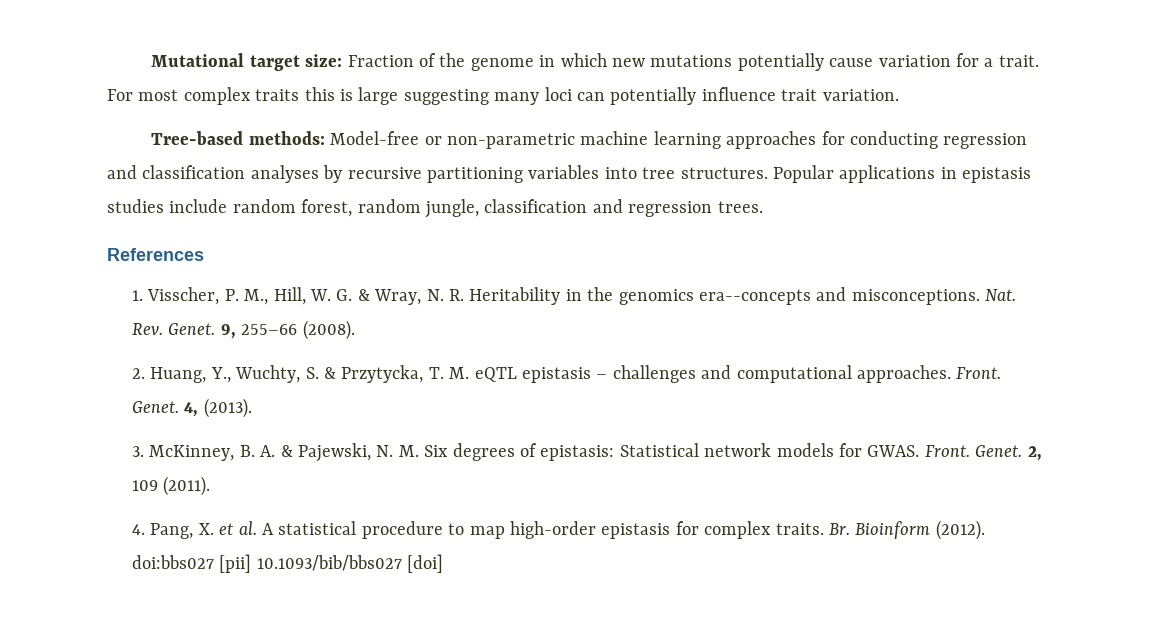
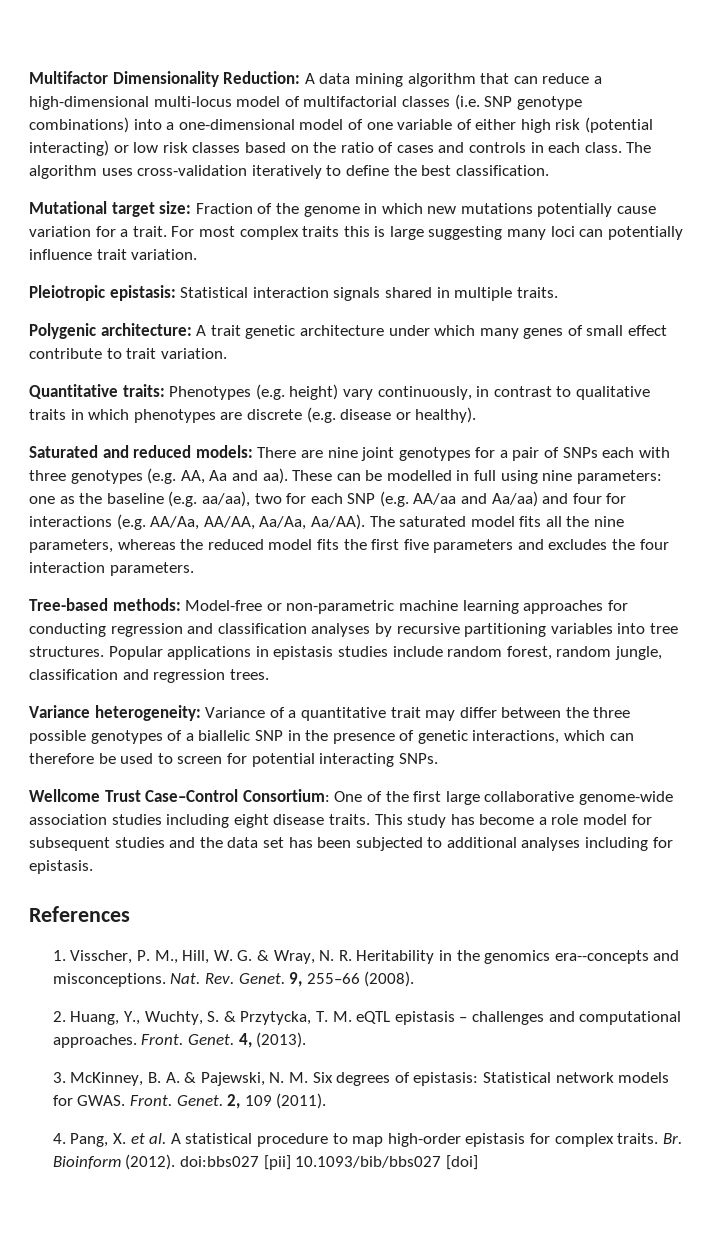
(151, 60) none -> [29,71,602,87] [29,94,582,110] [29,117,654,133] [29,140,652,156] [29,165,549,179] Multifactor Dimensionality Reduction: A data mining algorithm that can reduce a high-dimensional multi-locus model of multifactorial classes (i.e. SNP genotype combinations) into a one-dimensional model of one variable of either high risk (potential interacting) or low risk classes based on the ratio of cases and controls in each class. The algorithm uses cross-validation iteratively to define the best classification. //
(899, 95) none -> [29,285,558,301] [29,323,668,339] [29,348,227,359] [29,384,650,400] [29,407,477,423] [29,445,670,461] [29,468,662,484] [29,491,627,507] [29,514,625,530] [29,539,669,553] [29,562,194,576] // Pleiotropic epistasis: Statistical interaction signals shared in multiple traits. // Polygenic architecture: A trait genetic architecture under which many genes of small effect contribute to trait variation. // Quantitative traits: Phenotypes (e.g. height) vary continuously, in contrast to qualitative traits in which phenotypes are discrete (e.g. disease or healthy). // Saturated and reduced models: There are nine joint genotypes for a pair of SNPs each with three genotypes (e.g. AA, Aa and aa). These can be modelled in full using nine parameters: one as the baseline (e.g. aa/aa), two for each SNP (e.g. AA/aa and Aa/aa) and four for interactions (e.g. AA/Aa, AA/AA, Aa/Aa, Aa/AA). The saturated model fits all the nine parameters, whereas the reduced model fits the first five parameters and excludes the four interaction parameters.
(763, 207) none -> [29,705,631,721] [29,730,634,744] [29,753,438,767] [29,789,673,805] [29,814,652,828] [29,837,673,851] [29,860,93,874] // Variance heterogeneity: Variance of a quantitative trait may differ between the three possible genotypes of a biallelic SNP in the presence of genetic interactions, which can therefore be used to screen for potential interacting SNPs. // Wellcome Trust Case–Control Consortium: One of the first large collaborative genome-wide association studies including eight disease traits. This study has become a role model for subsequent studies and the data set has been subjected to additional analyses including for epistasis.

